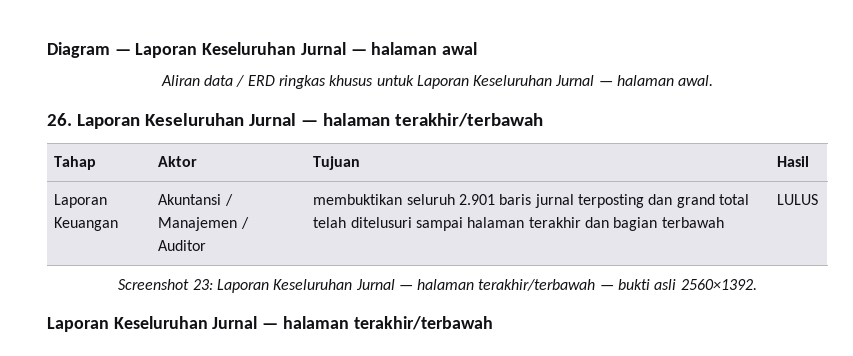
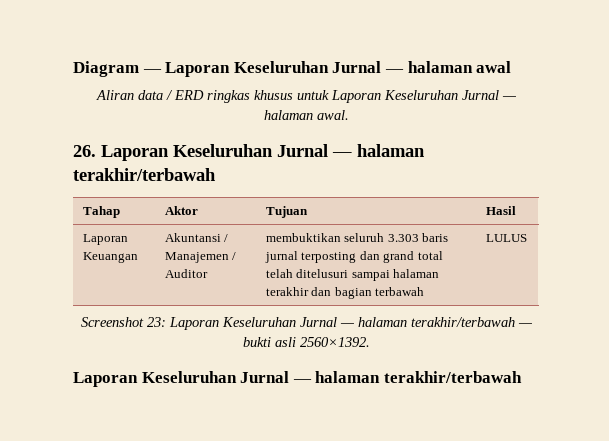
[459,194,496,205] 2.901 -> [387,234,419,242] 3.303

